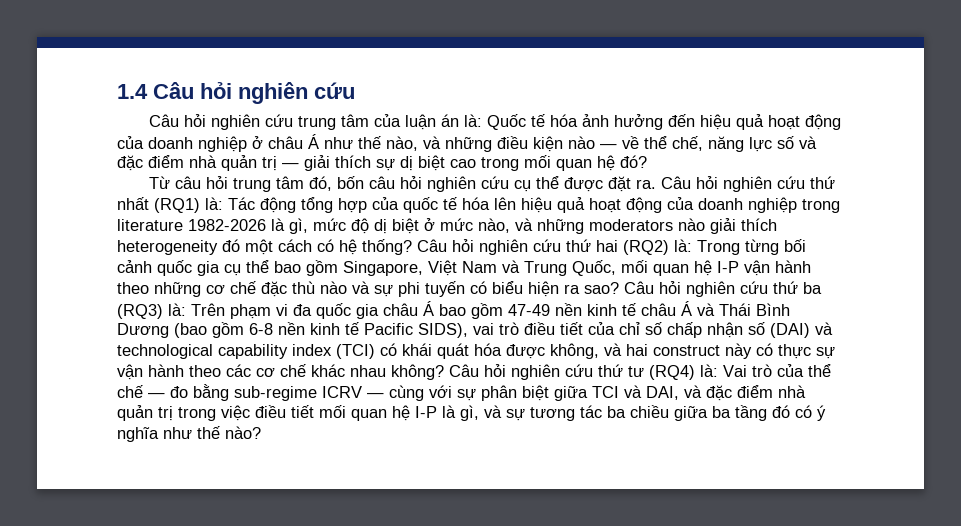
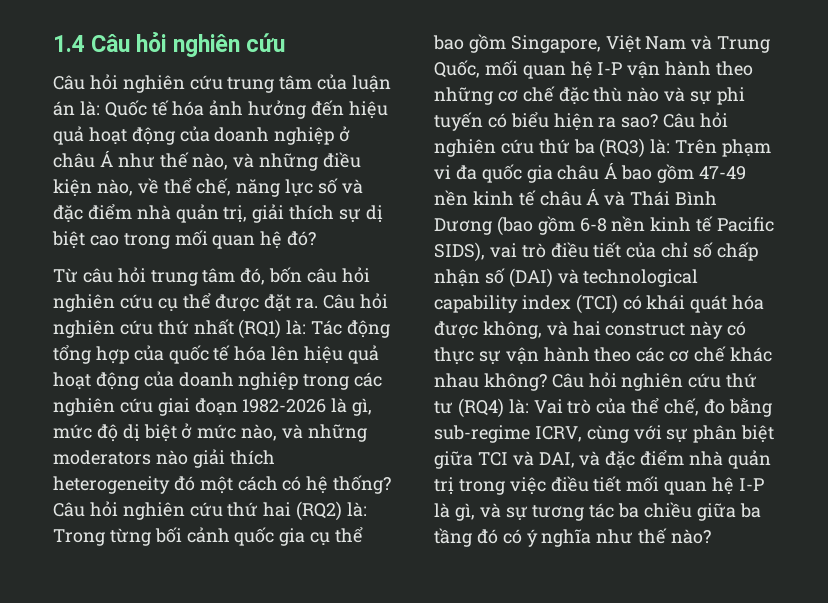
[568,136,617,149] nào — -> [96,179,133,196] nào,
[262,156,299,171] trị — -> [223,205,248,222] trị,
[117,219,183,231] literature -> [354,372,383,387] [53,398,238,416] các nghiên cứu giai đoạn
[117,385,165,398] chế — -> [664,398,700,416] chế,
[322,386,384,398] ICRV — -> [534,426,582,442] ICRV,

